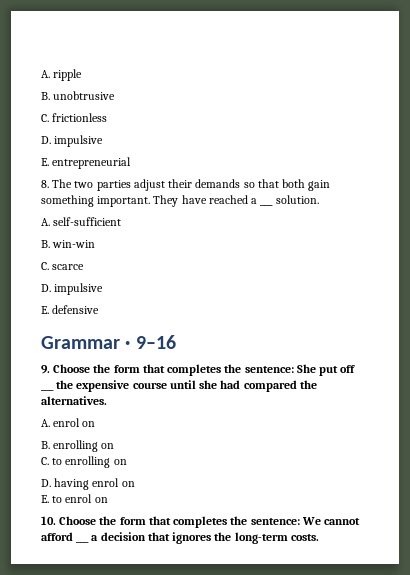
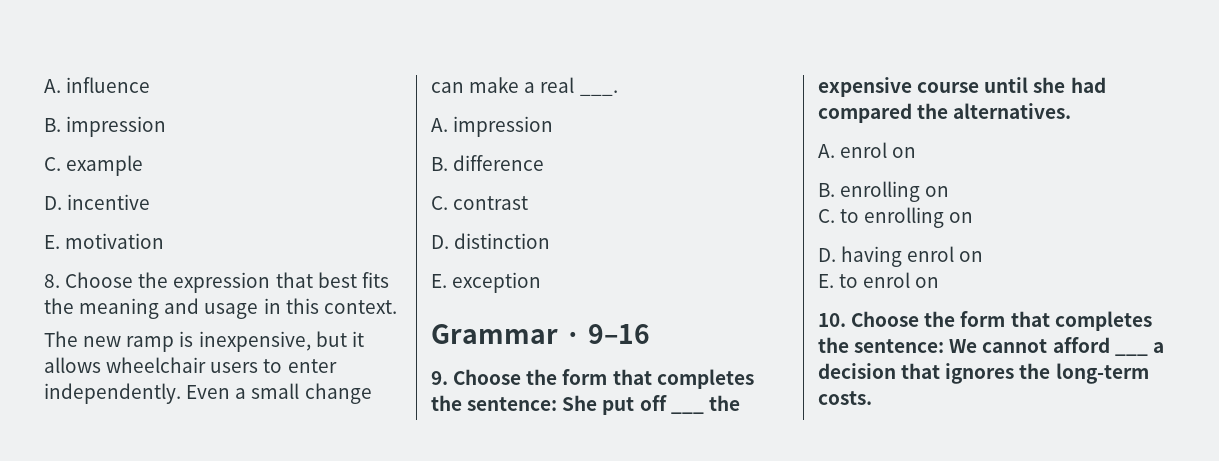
[41,69,83,81] [41,91,116,100] [41,113,108,122] [41,135,104,147] [41,157,132,169] A. ripple // B. unobtrusive // C. frictionless // D. impulsive // E. entrepreneurial -> [44,77,151,93] [44,116,167,137] [44,155,144,176] [44,194,151,210] [44,233,165,249] A. influence // B. impression // C. example // D. incentive // E. motivation
[52,179,331,191] [41,195,258,207] [260,204,274,206] [275,195,319,204] [41,217,122,226] [41,240,96,248] [41,262,85,270] [41,283,104,295] [41,305,100,314] The two parties adjust their demands so that both gain something important. They have reached a ___ solution. // A. self-sufficient // B. win-win // C. scarce // D. impulsive // E. defensive -> [65,272,389,293] [44,298,397,319] [44,331,364,352] [44,357,337,373] [44,383,372,404] [431,77,618,96] [431,116,554,137] [431,155,545,171] [431,196,529,210] [431,233,551,249] [431,272,542,293] Choose the expression that best fits the meaning and usage in this context. // The new ramp is inexpensive, but it allows wheelchair users to enter independently. Even a small change can make a real ___. // A. impression // B. difference // C. contrast // D. distinction // E. exception

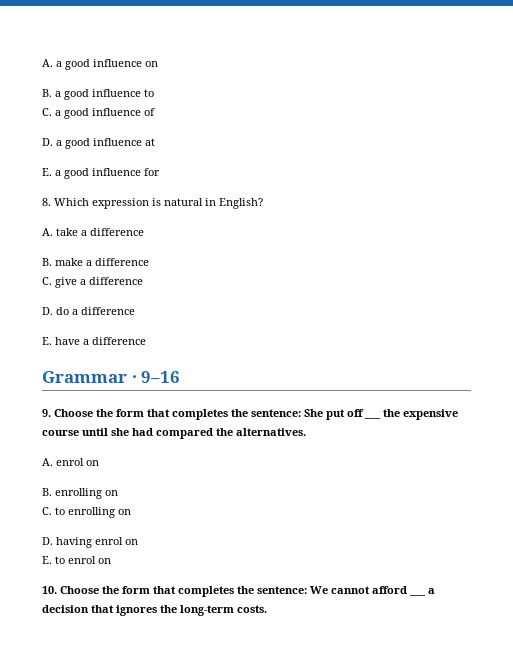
[44,77,151,93] [44,116,167,137] [44,155,144,176] [44,194,151,210] [44,233,165,249] [44,272,389,293] [44,298,397,319] [44,331,364,352] [44,357,337,373] [44,383,372,404] [431,77,618,96] [431,116,554,137] [431,155,545,171] [431,196,529,210] [431,233,551,249] [431,272,542,293] A. influence // B. impression // C. example // D. incentive // E. motivation // 8. Choose the expression that best fits the meaning and usage in this context. // The new ramp is inexpensive, but it allows wheelchair users to enter independently. Even a small change can make a real ___. // A. impression // B. difference // C. contrast // D. distinction // E. exception -> [42,59,158,70] [42,89,154,100] [42,108,155,119] [42,138,155,149] [42,168,160,179] [42,198,263,209] [42,228,144,236] [42,258,149,266] [42,277,143,288] [42,307,135,315] [42,337,146,345] A. a good influence on // B. a good influence to // C. a good influence of // D. a good influence at // E. a good influence for // 8. Which expression is natural in English? // A. take a difference // B. make a difference // C. give a difference // D. do a difference // E. have a difference

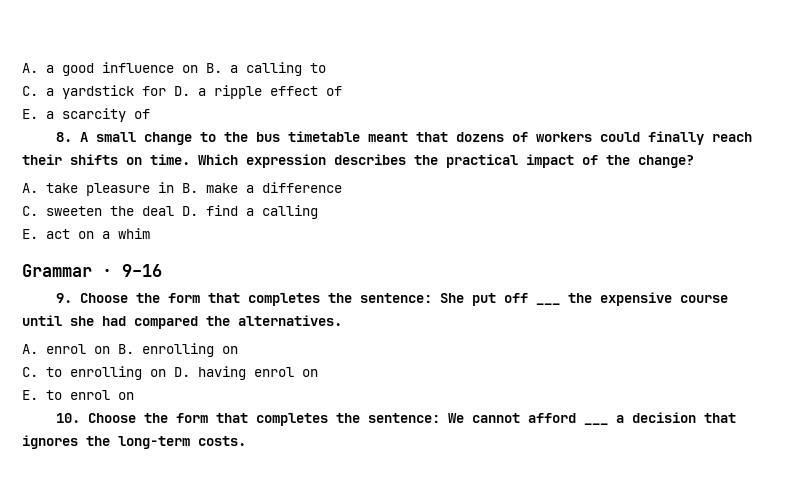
(158, 64) // -> (198, 69) none
[64,89,141,100] good influence -> [246,62,302,76] calling
[64,108,155,119] [42,138,155,149] [42,168,160,179] [42,198,263,209] good influence of // D. a good influence at // E. a good influence for // 8. Which expression is natural in English? -> [62,85,342,99] [22,108,150,122] [56,131,753,145] [22,154,694,168] yardstick for D. a ripple effect of // E. a scarcity of // 8. A small change to the bus timetable meant that dozens of workers could finally reach their shifts on time. Which expression describes the practical impact of the change?
[81,228,144,236] a difference // -> [86,182,174,196] pleasure in
[55,277,143,288] [42,307,135,315] [42,337,146,345] give a difference // D. do a difference // E. have a difference -> [46,205,318,219] [22,228,150,239] sweeten the deal D. find a calling // E. act on a whim
(99, 463) // -> (110, 350) none
(131, 512) // -> (166, 373) none

